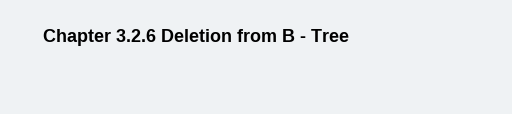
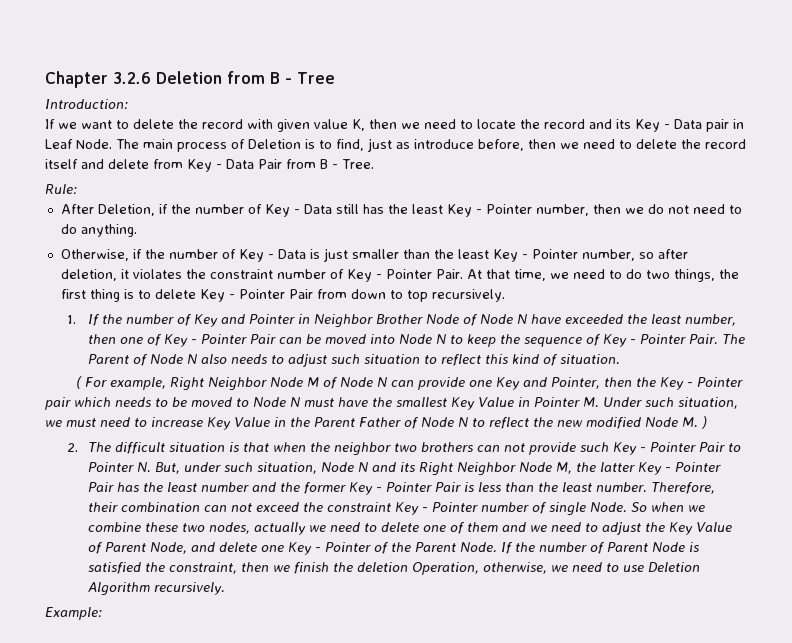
(349, 35) none -> [45,99,128,110] [45,119,744,132] [45,138,746,152] [45,159,374,172] [45,184,77,195] [60,204,742,217] [60,224,137,237] [60,248,688,262] [60,269,739,282] [60,289,505,302] [66,314,737,328] [88,334,746,347] [88,354,621,367] [75,376,743,391] [45,397,738,410] [45,416,707,430] [66,442,742,456] [88,462,722,476] [88,482,716,495] [88,502,706,516] [88,522,733,535] [88,542,700,555] [88,562,701,575] [88,582,226,596] [45,607,102,620] // Introduction: // If we want to delete the record with given value K, then we need to locate the record and its Key - Data pair in Leaf Node. The main process of Deletion is to find, just as introduce before, then we need to delete the record itself and delete from Key - Data Pair from B - Tree. // Rule: // After Deletion, if the number of Key - Data still has the least Key - Pointer number, then we do not need to do anything. // Otherwise, if the number of Key - Data is just smaller than the least Key - Pointer number, so after deletion, it violates the constraint number of Key - Pointer Pair. At that time, we need to do two things, the first thing is to delete Key - Pointer Pair from down to top recursively. // 1. If the number of Key and Pointer in Neighbor Brother Node of Node N have exceeded the least number, then one of Key - Pointer Pair can be moved into Node N to keep the sequence of Key - Pointer Pair. The Parent of Node N also needs to adjust such situation to reflect this kind of situation. // ( For example, Right Neighbor Node M of Node N can provide one Key and Pointer, then the Key - Pointer pair which needs to be moved to Node N must have the smallest Key Value in Pointer M. Under such situation, we must need to increase Key Value in the Parent Father of Node N to reflect the new modified Node M. ) // 2. The difficult situation is that when the neighbor two brothers can not provide such Key - Pointer Pair to Pointer N. But, under such situation, Node N and its Right Neighbor Node M, the latter Key - Pointer Pair has the least number and the former Key - Pointer Pair is less than the least number. Therefore, their combination can not exceed the constraint Key - Pointer number of single Node. So when we combine these two nodes, actually we need to delete one of them and we need to adjust the Key Value of Parent Node, and delete one Key - Pointer of the Parent Node. If the number of Parent Node is satisfied the constraint, then we finish the deletion Operation, otherwise, we need to use Deletion Algorithm recursively. // Example:

